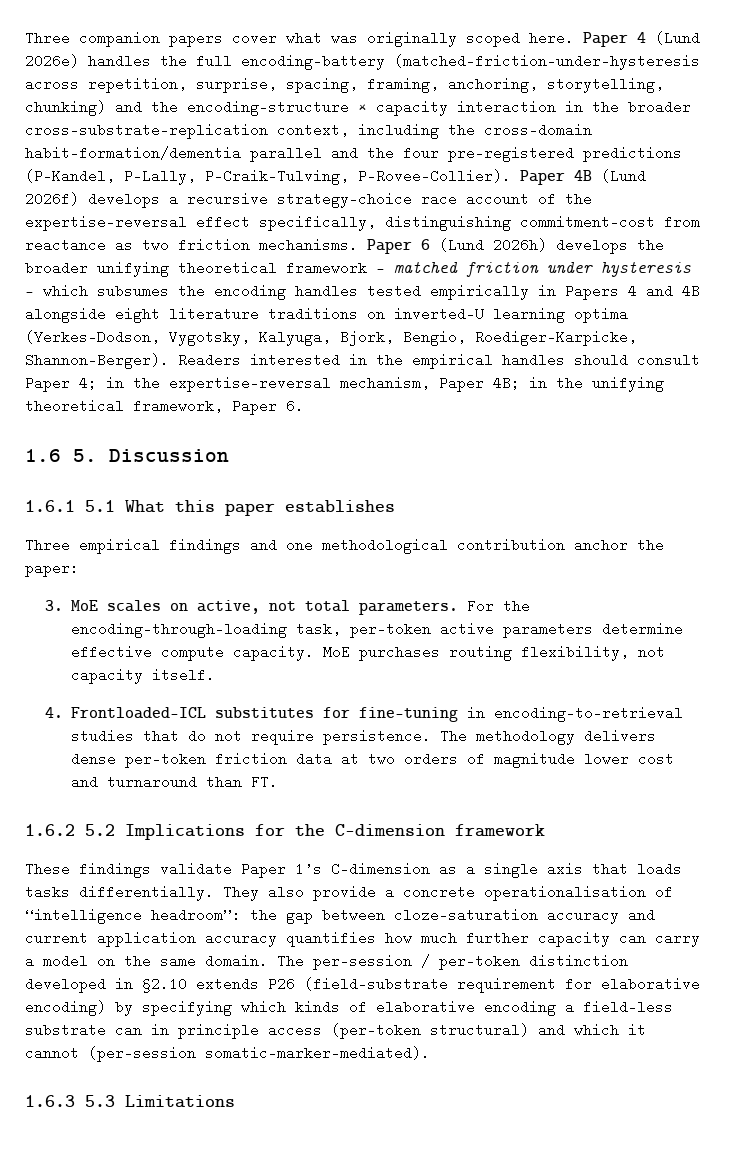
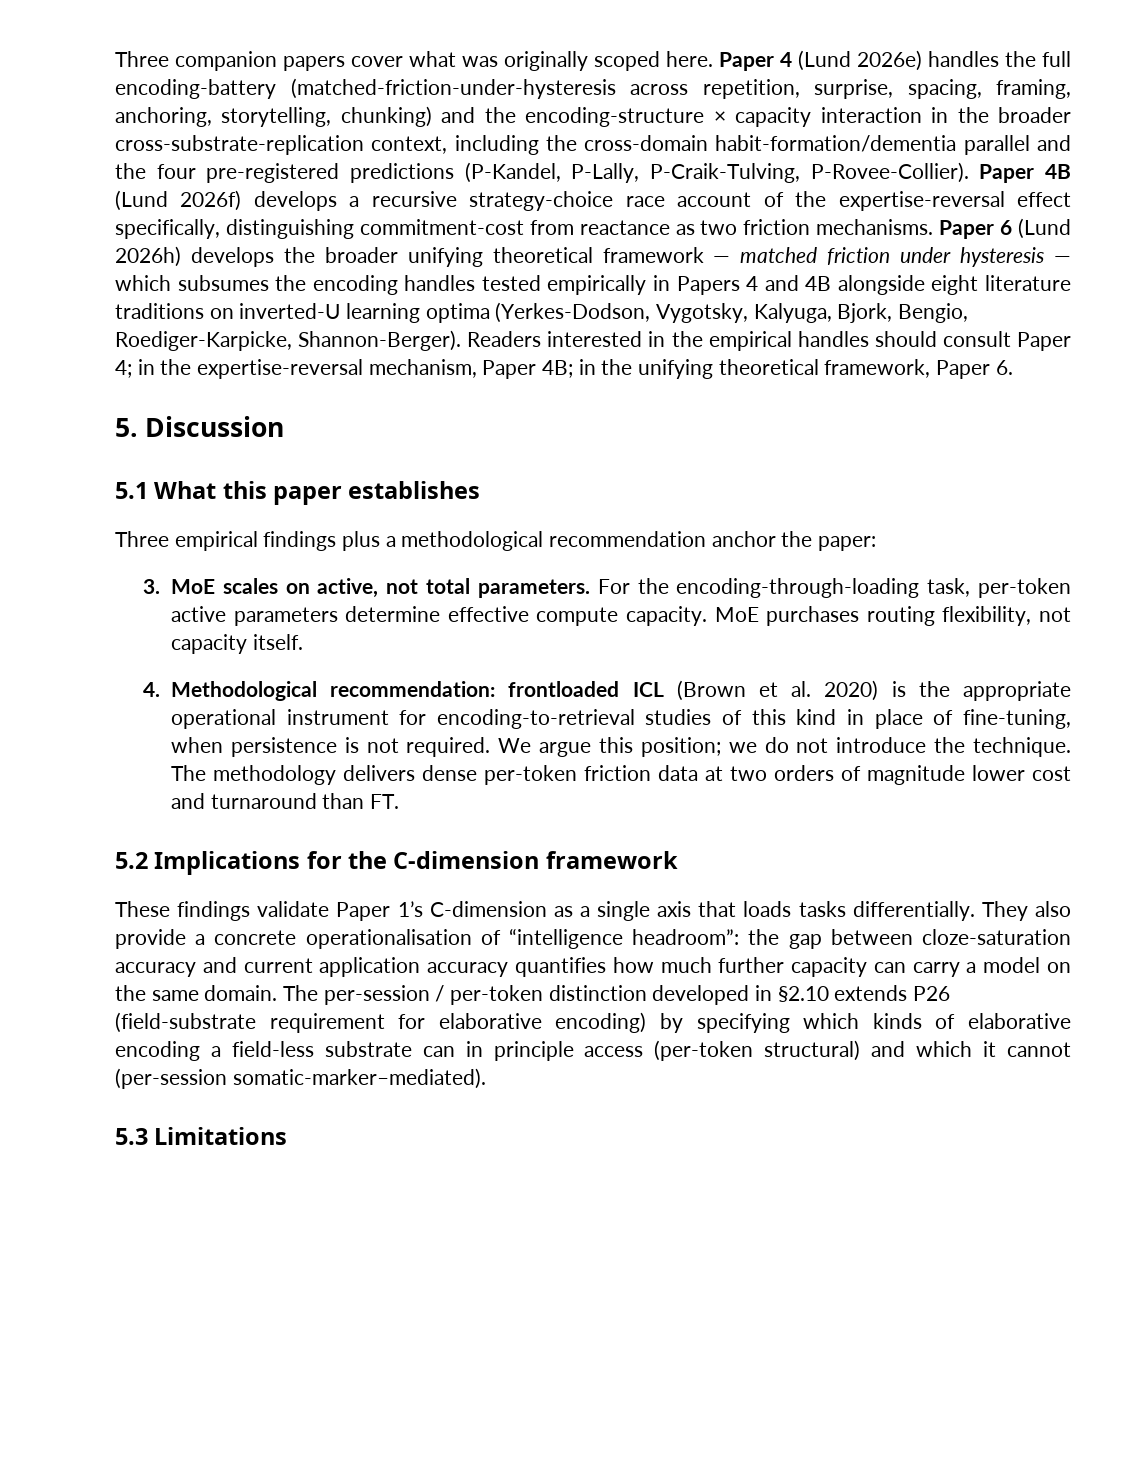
[25,449,61,462] 1.6 -> (1013, 367) none
[25,500,75,512] 1.6.1 -> (285, 426) none
[250,538,565,554] and one methodological contribution -> [342,531,707,551] plus a methodological recommendation
[71,706,684,722] [71,729,432,745] Frontloaded-ICL substitutes for fine-tuning in encoding-to-retrieval studies that do not require persistence. -> [170,680,1071,701] [170,709,1071,729] [170,737,1072,757] Methodological recommendation: frontloaded ICL (Brown et al. 2020) is the appropriate operational instrument for encoding-to-retrieval studies of this kind in place of fine-tuning, when persistence is not required. We argue this position; we do not introduce the technique.
[25,824,75,836] 1.6.2 -> (399, 801) none
[25,1095,75,1107] 1.6.3 -> (486, 1078) none

